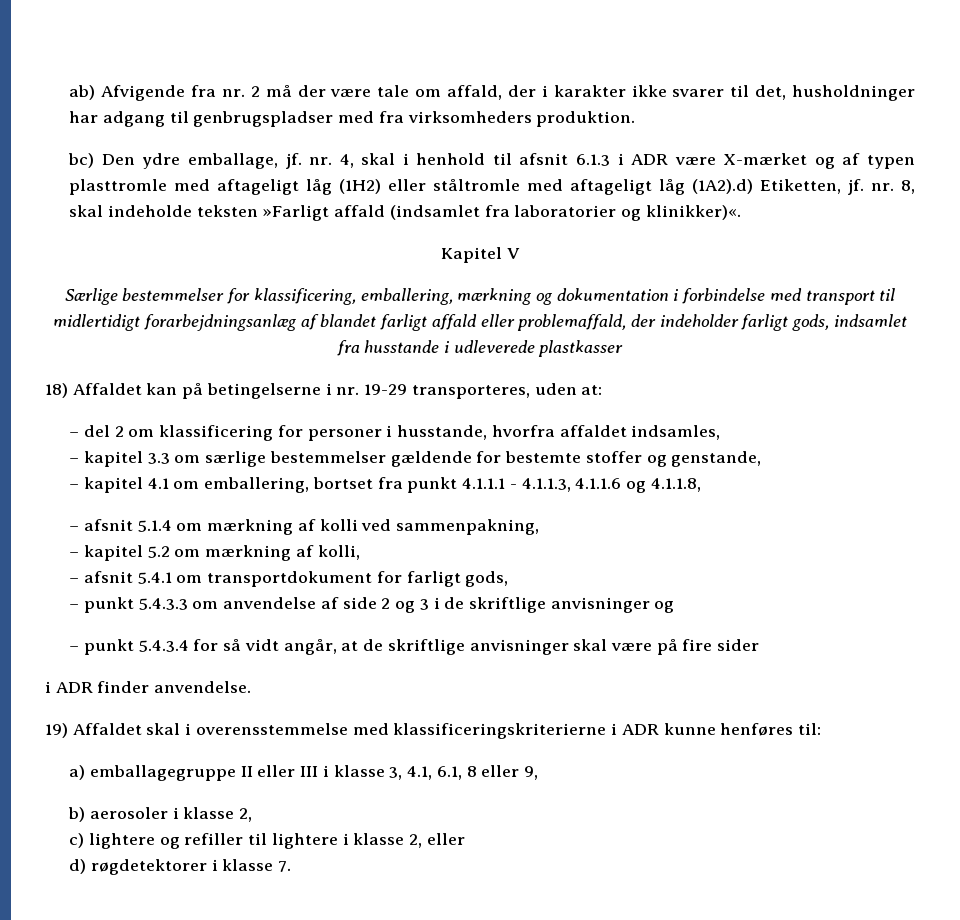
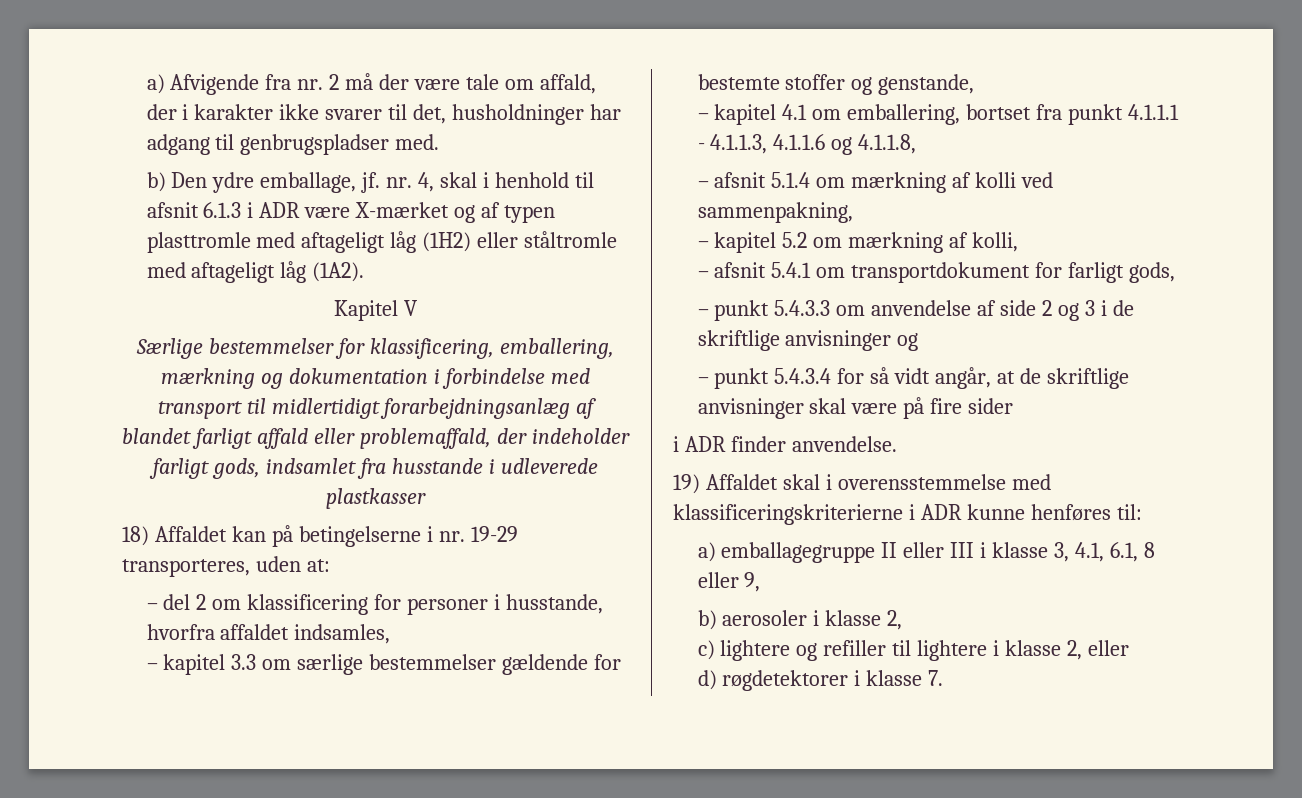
[69,85,96,100] ab) -> [146,74,165,94] a)
[338,111,636,127] [68,153,95,168] med fra virksomheders produktion. // bc) -> [395,134,440,150] [146,172,166,192] med. // b)
[692,179,915,195] [69,205,741,221] (1A2).d) Etiketten, jf. nr. 8, skal indeholde teksten »Farligt affald (indsamlet fra laboratorier og klinikker)«. -> [312,262,365,282] (1A2).

